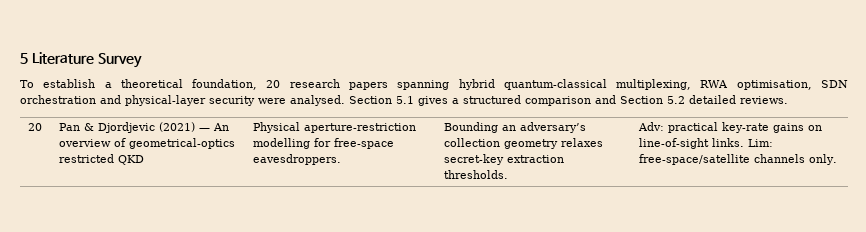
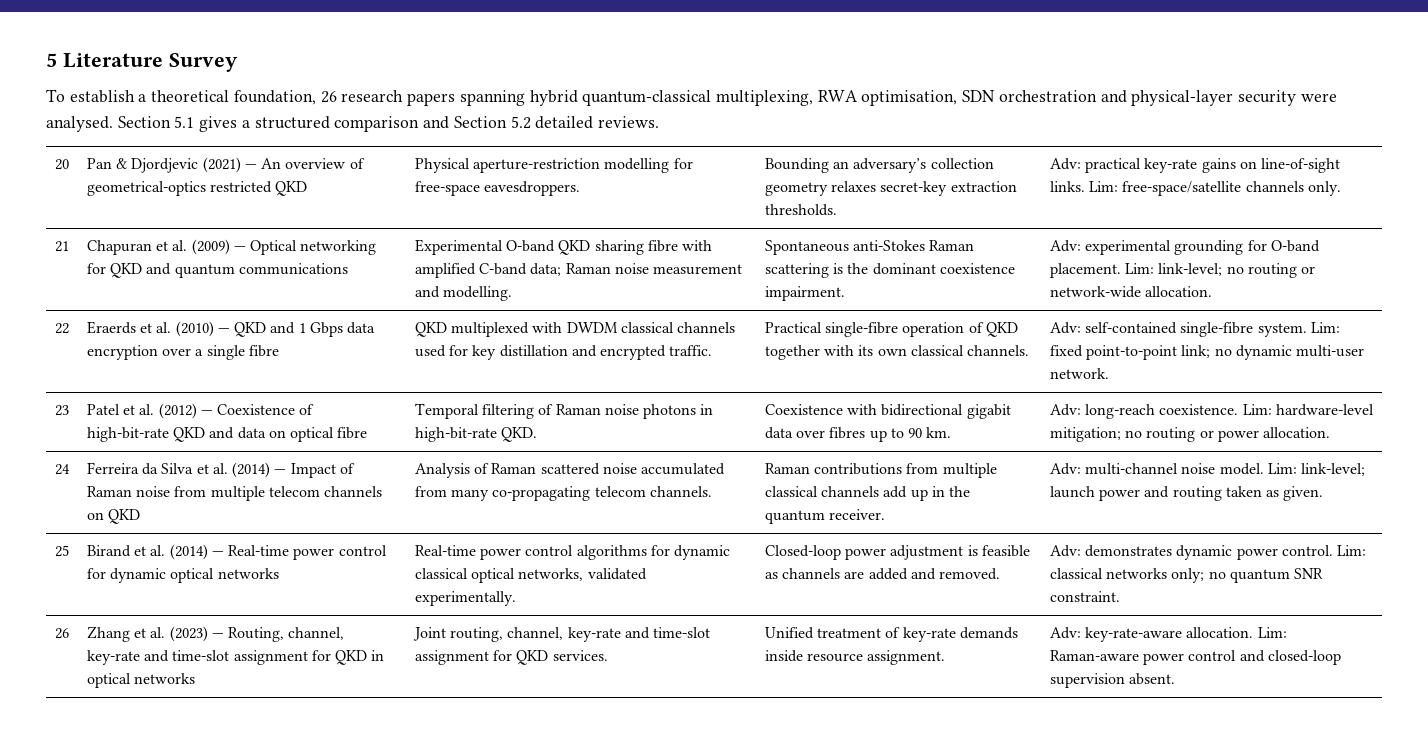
[266,80,281,88] 20 -> [320,91,337,103] 26
(838, 159) none -> [54,241,69,252] [86,239,377,255] [86,263,348,278] [414,239,713,255] [414,263,743,278] [414,286,512,301] [764,240,975,255] [764,263,1015,278] [764,286,845,301] [1049,240,1320,255] [1049,263,1316,278] [1049,286,1212,298] [54,323,69,334] [86,321,376,337] [86,345,279,360] [414,322,736,337] [414,345,713,360] [764,322,1018,337] [764,345,1030,360] [1049,322,1340,337] [1049,345,1365,360] [1049,368,1109,379] [54,405,69,416] [86,403,315,419] [86,427,368,442] [414,403,714,419] [414,427,537,442] [764,404,1011,419] [764,427,952,442] [1049,404,1374,419] [1049,427,1331,442] [54,464,70,475] [86,462,356,478] [86,486,383,501] [86,509,140,524] [414,463,726,478] [414,486,712,501] [764,463,997,478] [764,486,971,501] [764,509,885,524] [1049,463,1366,476] [1049,486,1324,501] [54,545,69,557] [86,544,387,560] [86,568,279,583] [414,545,731,560] [414,568,647,583] [414,591,516,606] [764,545,1030,560] [764,568,1001,580] [1049,545,1367,560] [1049,568,1324,583] [1049,591,1120,602] [54,628,69,639] [86,626,345,642] [86,650,385,665] [86,673,195,688] [412,627,711,642] [414,650,608,665] [764,627,1018,642] [764,650,946,665] [1049,627,1287,642] [1049,650,1341,665] [1049,673,1175,688] // 21 | Chapuran et al. (2009) — Optical networking for QKD and quantum communications | Experimental O-band QKD sharing fibre with amplified C-band data; Raman noise measurement and modelling. | Spontaneous anti-Stokes Raman scattering is the dominant coexistence impairment. | Adv: experimental grounding for O-band placement. Lim: link-level; no routing or network-wide allocation. // 22 | Eraerds et al. (2010) — QKD and 1 Gbps data encryption over a single fibre | QKD multiplexed with DWDM classical channels used for key distillation and encrypted traffic. | Practical single-fibre operation of QKD together with its own classical channels. | Adv: self-contained single-fibre system. Lim: fixed point-to-point link; no dynamic multi-user network. // 23 | Patel et al. (2012) — Coexistence of high-bit-rate QKD and data on optical fibre | Temporal filtering of Raman noise photons in high-bit-rate QKD. | Coexistence with bidirectional gigabit data over fibres up to 90 km. | Adv: long-reach coexistence. Lim: hardware-level mitigation; no routing or power allocation. // 24 | Ferreira da Silva et al. (2014) — Impact of Raman noise from multiple telecom channels on QKD | Analysis of Raman scattered noise accumulated from many co-propagating telecom channels. | Raman contributions from multiple classical channels add up in the quantum receiver. | Adv: multi-channel noise model. Lim: link-level; launch power and routing taken as given. // 25 | Birand et al. (2014) — Real-time power control for dynamic optical networks | Real-time power control algorithms for dynamic classical optical networks, validated experimentally. | Closed-loop power adjustment is feasible as channels are added and removed. | Adv: demonstrates dynamic power control. Lim: classical networks only; no quantum SNR constraint. // 26 | Zhang et al. (2023) — Routing, channel, key-rate and time-slot assignment for QKD in optical networks | Joint routing, channel, key-rate and time-slot assignment for QKD services. | Unified treatment of key-rate demands inside resource assignment. | Adv: key-rate-aware allocation. Lim: Raman-aware power control and closed-loop supervision absent.

